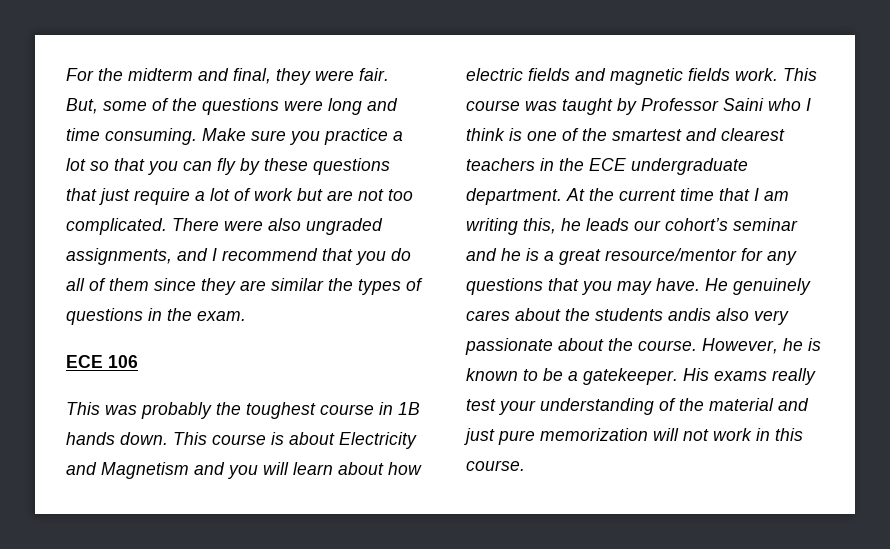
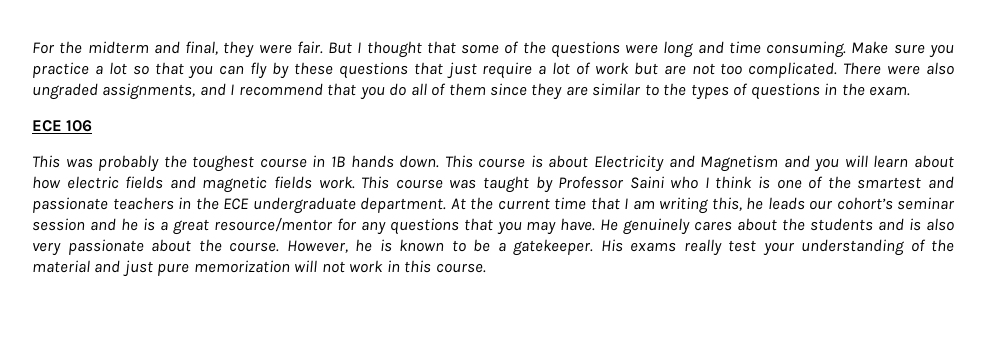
[66,98,98,114] But, -> [328,41,456,58] But I thought that
(324, 284) none -> [644,84,659,96] to
[721,128,785,141] clearest -> [32,197,108,213] passionate
(798, 224) none -> [32,218,85,231] session
[668,308,711,321] andis -> [878,218,922,231] and is

